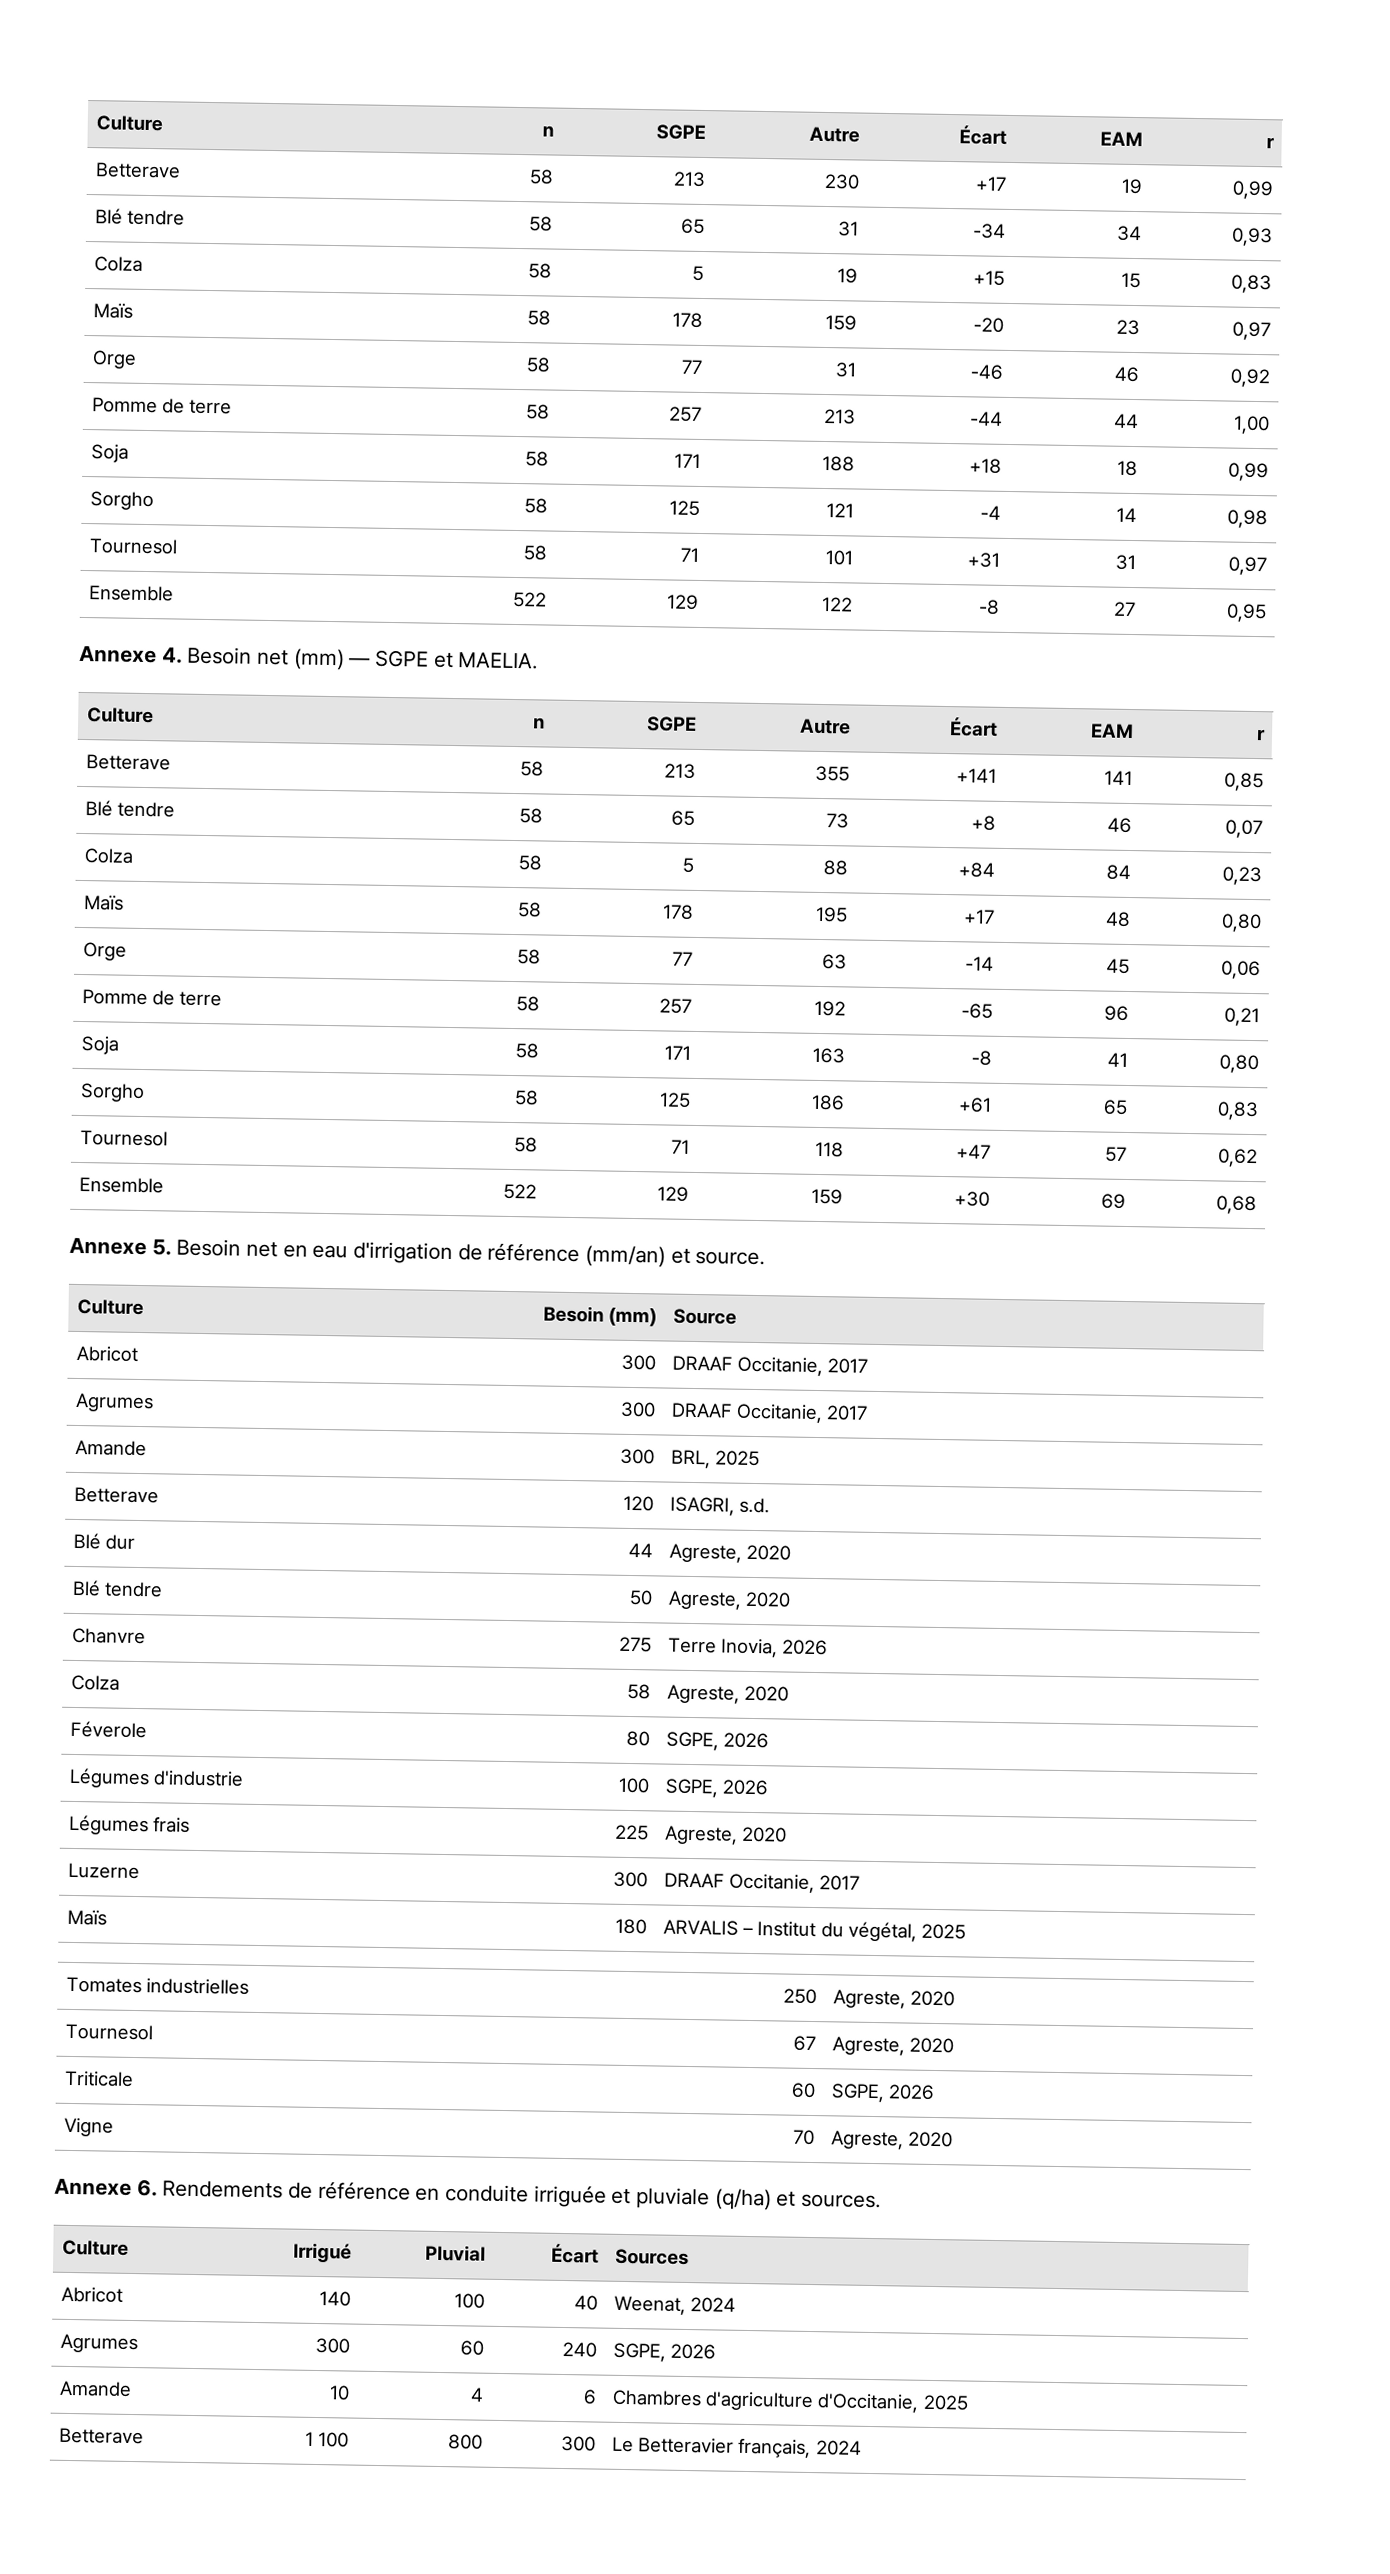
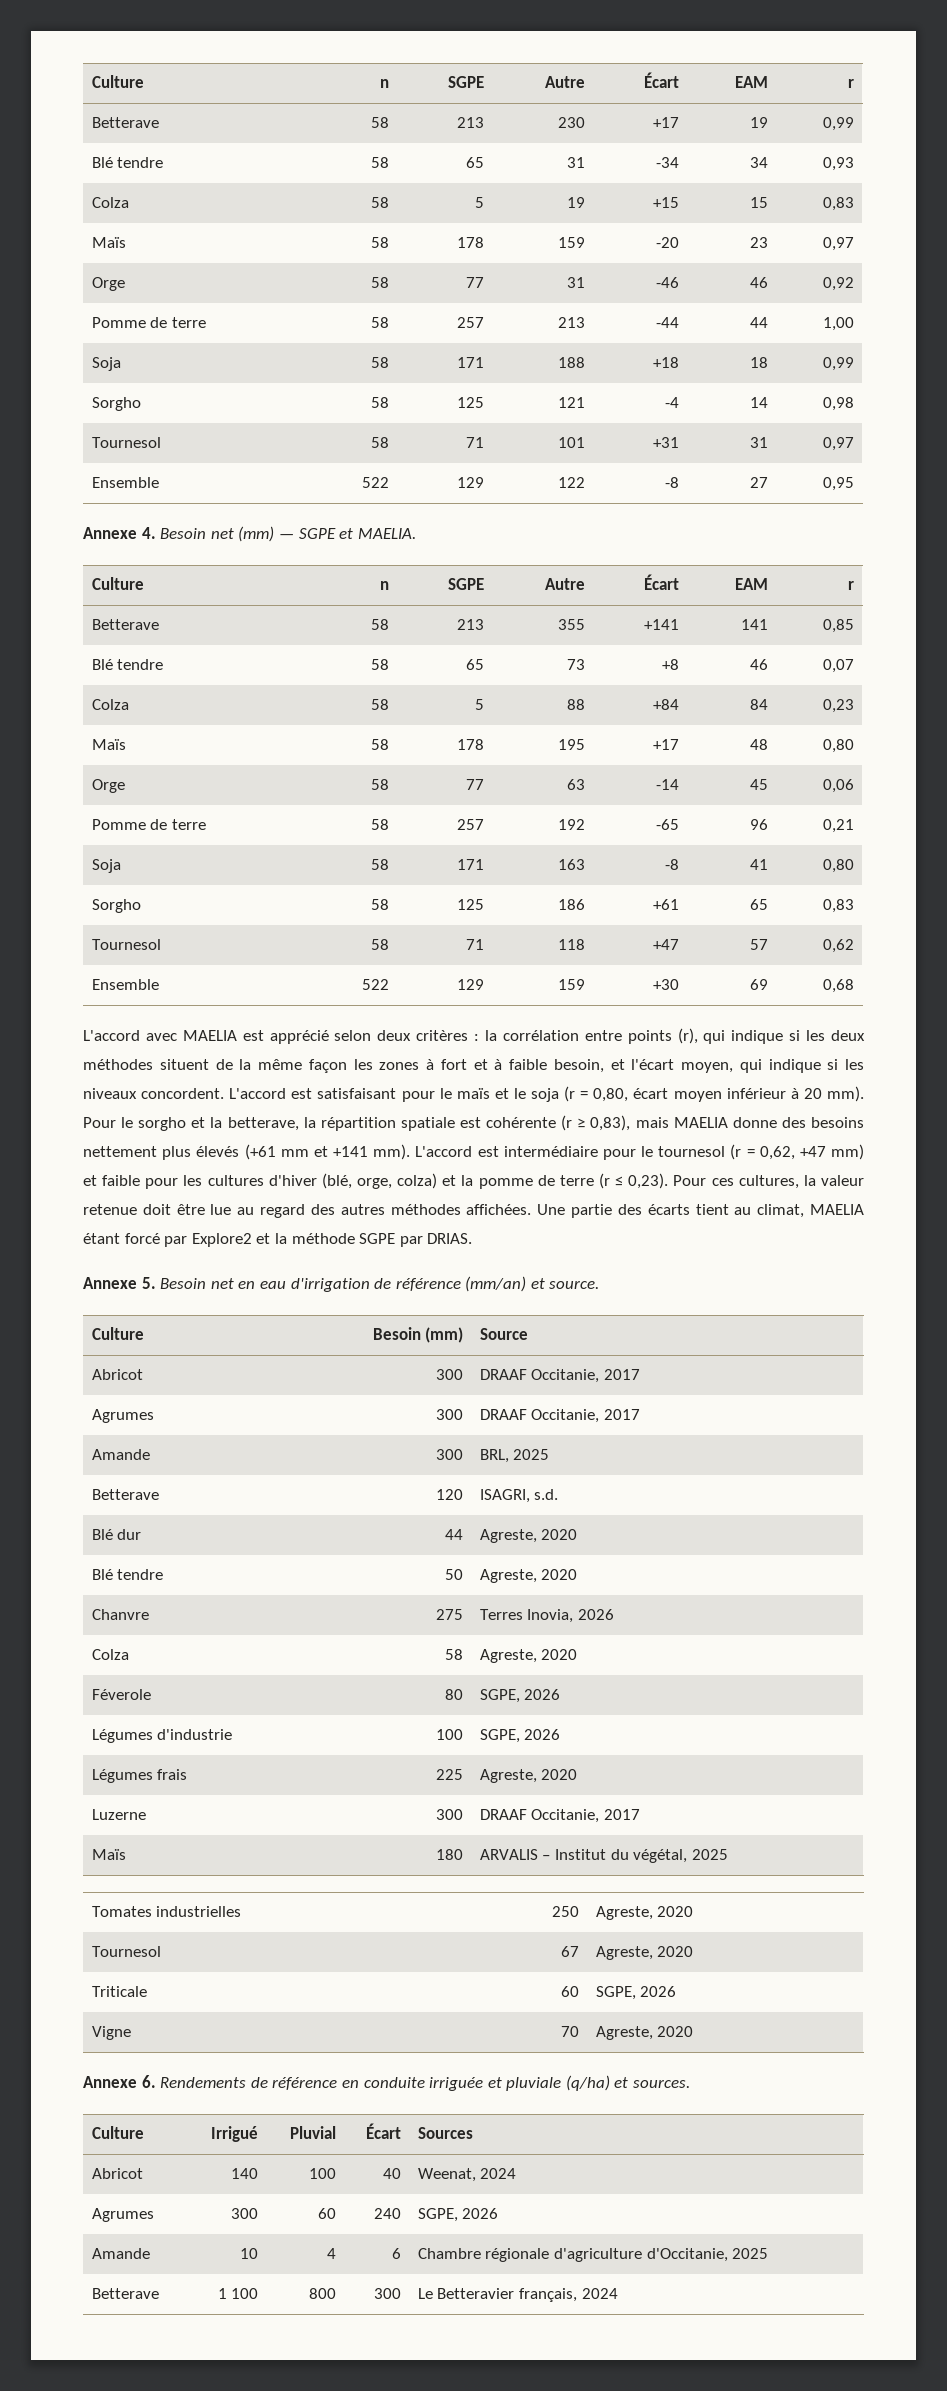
(1257, 1205) none -> [83,1028,866,1044] [83,1059,864,1073] [83,1086,864,1102] [83,1115,864,1131] [83,1144,864,1160] [83,1173,864,1189] [83,1204,865,1218] [83,1233,473,1247] // L'accord avec MAELIA est apprécié selon deux critères : la corrélation entre points (r), qui indique si les deux méthodes situent de la même façon les zones à fort et à faible besoin, et l'écart moyen, qui indique si les niveaux concordent. L'accord est satisfaisant pour le maïs et le soja (r = 0,80, écart moyen inférieur à 20 mm). Pour le sorgho et la betterave, la répartition spatiale est cohérente (r ≥ 0,83), mais MAELIA donne des besoins nettement plus élevés (+61 mm et +141 mm). L'accord est intermédiaire pour le tournesol (r = 0,62, +47 mm) et faible pour les cultures d'hiver (blé, orge, colza) et la pomme de terre (r ≤ 0,23). Pour ces cultures, la valeur retenue doit être lue au regard des autres méthodes affichées. Une partie des écarts tient au climat, MAELIA étant forcé par Explore2 et la méthode SGPE par DRIAS.
[668,1637,718,1654] Terre -> [479,1609,523,1620] Terres
[612,2389,703,2407] Chambres -> [417,2248,550,2262] Chambre régionale

